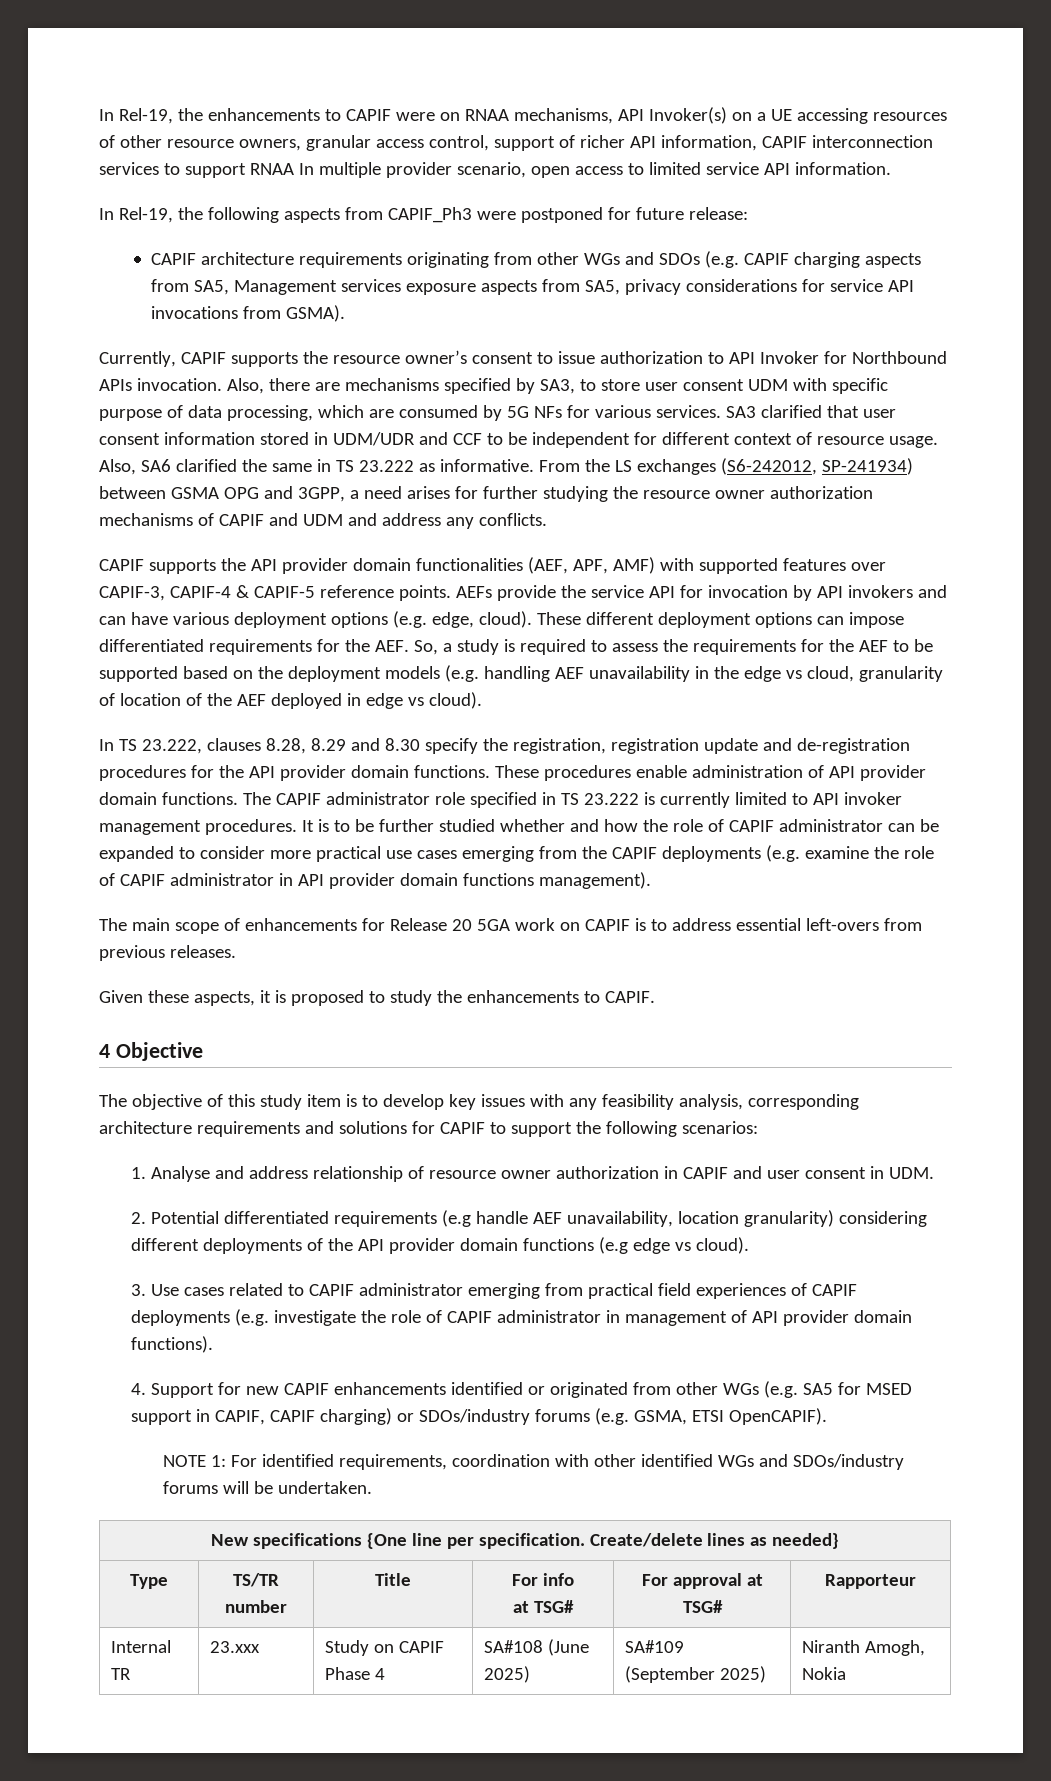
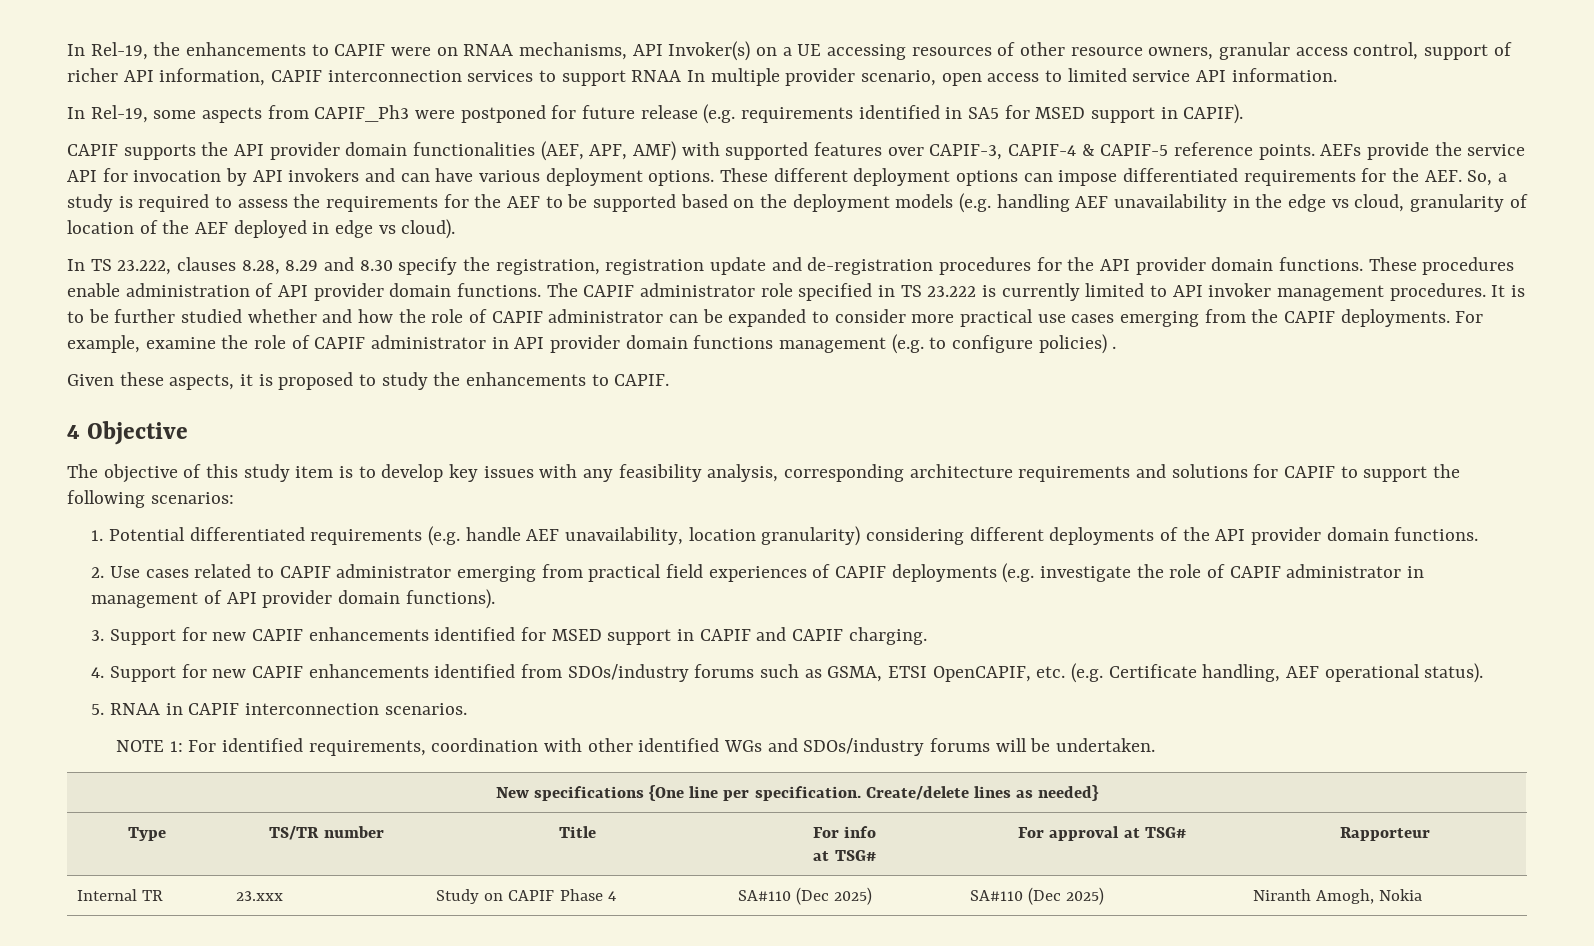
[177,207,279,223] the following -> [153,110,197,119] some
[688,207,748,220] [151,251,922,268] [151,279,915,295] [151,305,346,322] [99,350,947,367] [99,378,888,394] [99,405,896,421] [99,432,938,448] [99,458,913,475] [99,486,873,502] [99,513,547,529] release: // CAPIF architecture requirements originating from other WGs and SDOs (e.g. CAPIF charging aspects from SA5, Management services exposure aspects from SA5, privacy considerations for service API invocations from GSMA). // Currently, CAPIF supports the resource owner’s consent to issue authorization to API Invoker for Northbound APIs invocation. Also, there are mechanisms specified by SA3, to store user consent UDM with specific purpose of data processing, which are consumed by 5G NFs for various services. SA3 clarified that user consent information stored in UDM/UDR and CCF to be independent for different context of resource usage. Also, SA6 clarified the same in TS 23.222 as informative. From the LS exchanges (S6-242012, SP-241934) between GSMA OPG and 3GPP, a need arises for further studying the resource owner authorization mechanisms of CAPIF and UDM and address any conflicts. -> [640,104,1244,124] release (e.g. requirements identified in SA5 for MSED support in CAPIF).
[330,611,532,628] options (e.g. edge, cloud). -> [648,170,715,186] options.
[661,845,800,862] deployments (e.g. -> [1340,309,1484,327] [67,335,140,353] deployments. For example,
[538,872,651,889] [99,918,922,934] [99,945,236,961] management). // The main scope of enhancements for Release 20 5GA work on CAPIF is to address essential left-overs from previous releases. -> [779,334,1117,354] management (e.g. to configure policies) .
[150,1166,934,1182] [130,1212,146,1224] Analyse and address relationship of resource owner authorization in CAPIF and user consent in UDM. // 2. -> (104, 535) none
[441,1210,471,1227] (e.g -> [428,526,461,546] (e.g.
[522,1237,749,1254] [130,1284,146,1296] functions (e.g edge vs cloud). // 3. -> [1394,527,1479,541] [91,567,105,578] functions. // 2.
(213, 1344) none -> [91,627,927,645] // 3. Support for new CAPIF enhancements identified for MSED support in CAPIF and CAPIF charging.
[527,1381,912,1398] [130,1408,827,1425] or originated from other WGs (e.g. SA5 for MSED support in CAPIF, CAPIF charging) or SDOs/industry forums (e.g. GSMA, ETSI OpenCAPIF). -> [521,663,1484,683] [91,703,467,715] from SDOs/industry forums such as GSMA, ETSI OpenCAPIF, etc. (e.g. Certificate handling, AEF operational status). // 5. RNAA in CAPIF interconnection scenarios.
[484,1639,590,1656] [484,1666,531,1683] [625,1640,685,1653] [625,1666,716,1683] SA#108 (June 2025) | SA#109 (September -> [738,887,873,905] [970,887,1062,905] SA#110 (Dec 2025) | SA#110 (Dec

